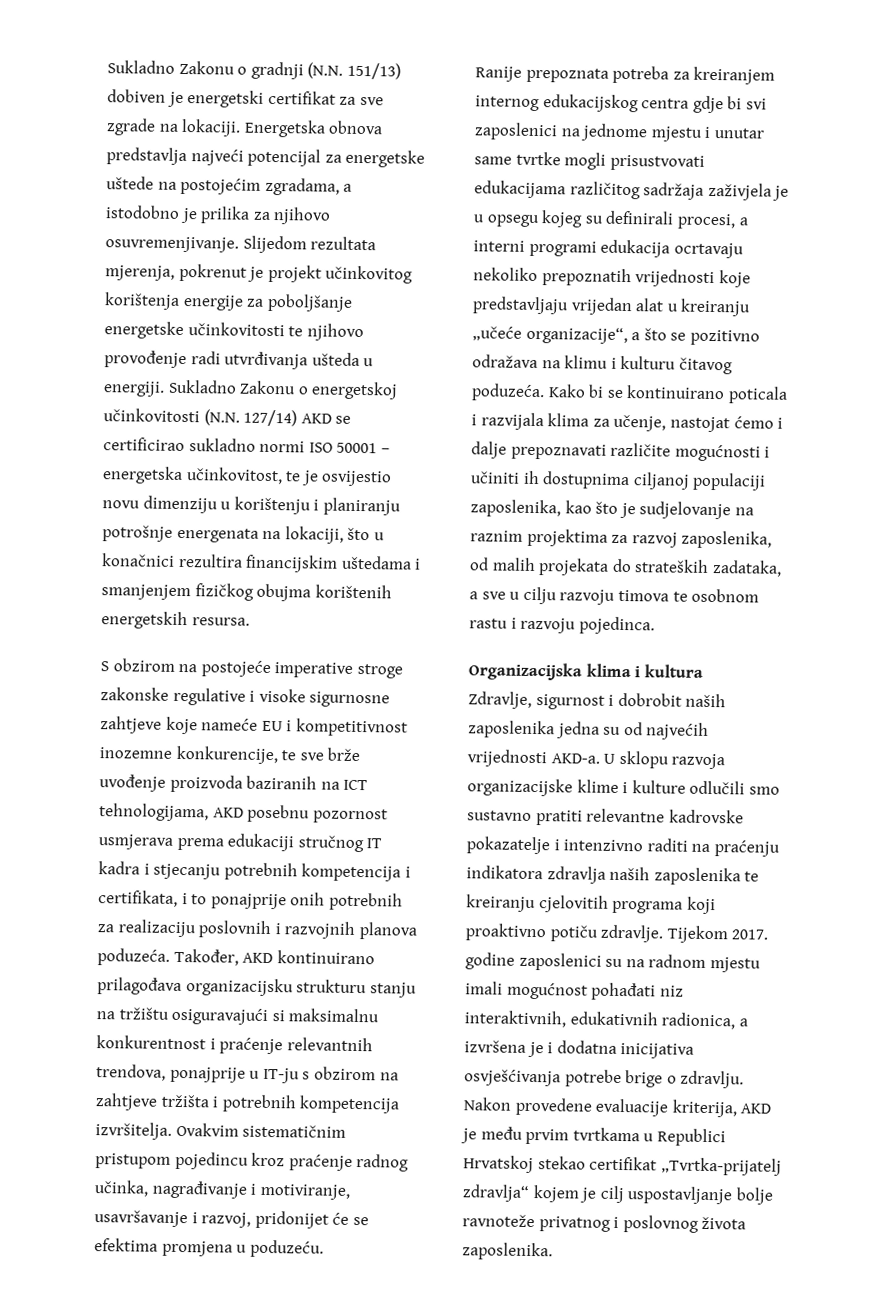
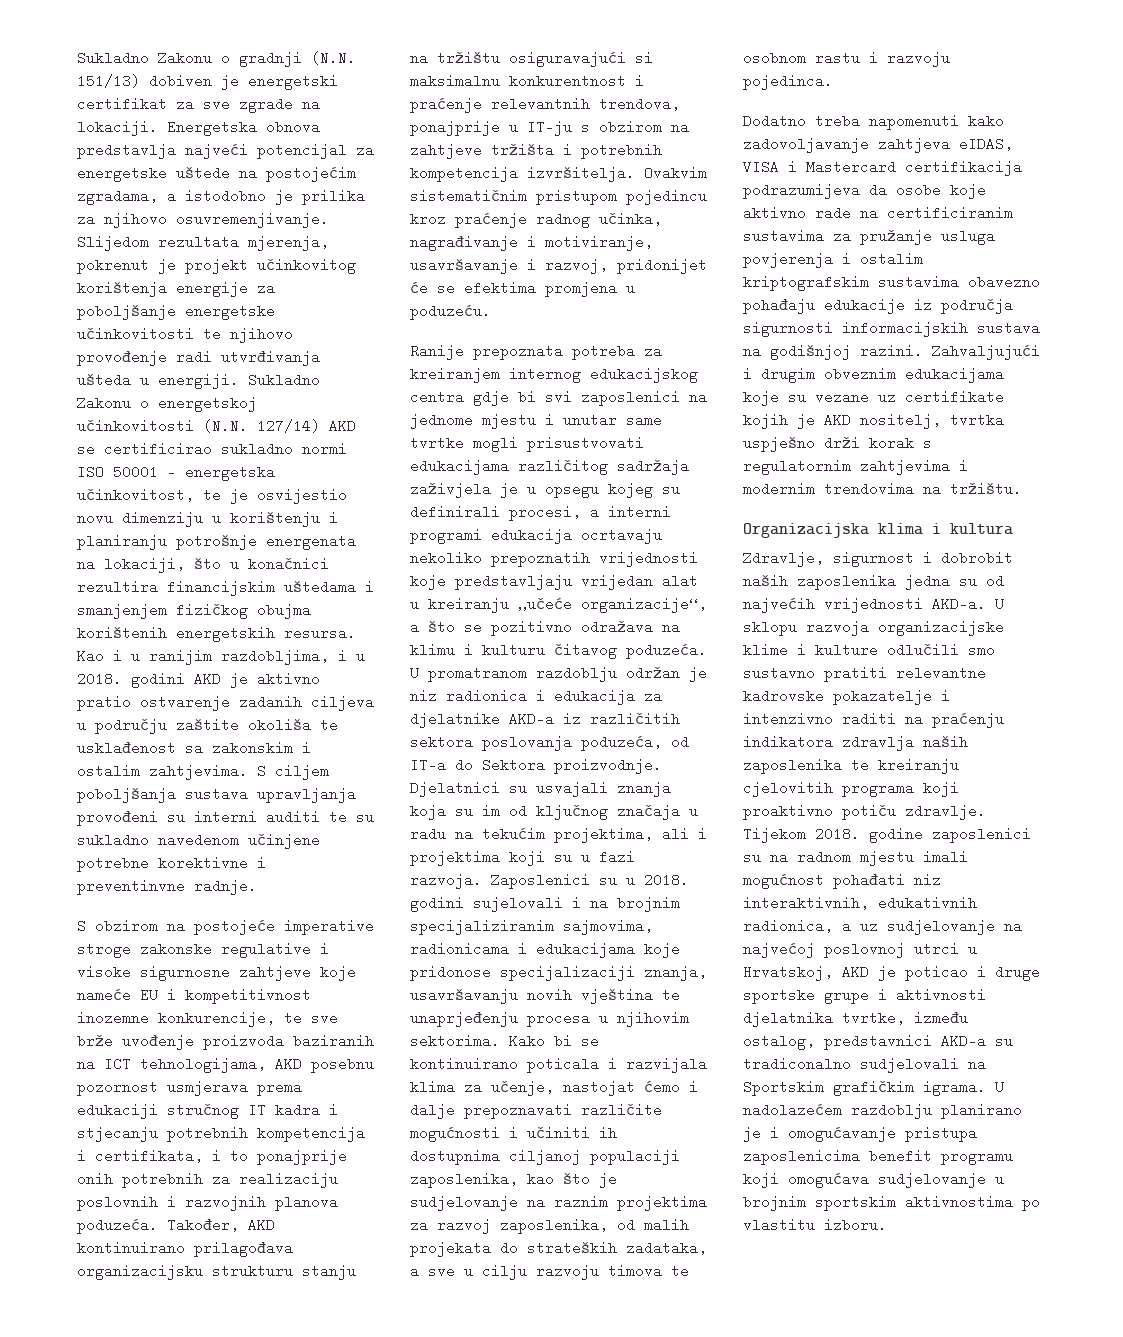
(250, 621) none -> [77,649,365,665] [77,672,320,688] [77,695,374,711] [77,718,338,734] [77,741,311,755] [77,764,329,780] [77,787,356,803] [77,810,374,826] [77,833,320,849] [77,856,266,872] [77,879,257,895] Kao i u ranijim razdobljima, i u 2018. godini AKD je aktivno pratio ostvarenje zadanih ciljeva u području zaštite okoliša te usklađenost sa zakonskim i ostalim zahtjevima. S ciljem poboljšanja sustava upravljanja provođeni su interni auditi te su sukladno navedenom učinjene potrebne korektivne i preventinvne radnje.
(545, 392) none -> [410,666,707,682] [410,689,662,705] [410,712,680,728] [410,735,689,751] [410,758,662,774] [410,781,671,797] [410,804,698,820] [410,827,707,843] [410,850,635,866] [410,873,689,889] [410,896,680,912] [410,919,653,935] [410,942,680,958] [410,965,707,981] [410,988,680,1004] [410,1011,689,1027] [410,1034,500,1048] U promatranom razdoblju održan je niz radionica i edukacija za djelatnike AKD-a iz različitih sektora poslovanja poduzeća, od IT-a do Sektora proizvodnje. Djelatnici su usvajali znanja koja su im od ključnog značaja u radu na tekućim projektima, ali i projektima koji su u fazi razvoja. Zaposlenici su u 2018. godini sujelovali i na brojnim specijaliziranim sajmovima, radionicama i edukacijama koje pridonose specijalizaciji znanja, usavršavanju novih vještina te unaprjeđenju procesa u njihovim sektorima.
(655, 625) none -> [743,114,1004,130] [743,137,1013,153] [743,160,1022,176] [743,183,986,199] [743,206,1013,220] [743,229,995,245] [743,252,923,268] [743,275,1040,291] [743,298,1013,314] [743,321,1040,337] [743,344,1040,360] [743,367,1004,383] [743,390,1004,406] [743,413,1004,429] [743,436,932,452] [743,459,968,475] [743,482,1022,496] // Dodatno treba napomenuti kako zadovoljavanje zahtjeva eIDAS, VISA i Mastercard certifikacija podrazumijeva da osobe koje aktivno rade na certificiranim sustavima za pružanje usluga povjerenja i ostalim kriptografskim sustavima obavezno pohađaju edukacije iz područja sigurnosti informacijskih sustava na godišnjoj razini. Zahvaljujući i drugim obveznim edukacijama koje su vezane uz certifikate kojih je AKD nositelj, tvrtka uspješno drži korak s regulatornim zahtjevima i modernim trendovima na tržištu.
[731,929,769,940] 2017. -> [815,827,860,841] 2018.
[464,1040,695,1059] [464,1069,745,1089] [463,1097,772,1118] [460,1126,726,1147] [463,1155,782,1176] [462,1184,773,1205] [462,1214,747,1233] [462,1242,553,1261] izvršena je i dodatna inicijativa osvješćivanja potrebe brige o zdravlju. Nakon provedene evaluacije kriterija, AKD je među prvim tvrtkama u Republici Hrvatskoj stekao certifikat „Tvrtka-prijatelj zdravlja“ kojem je cilj uspostavljanje bolje ravnoteže privatnog i poslovnog života zaposlenika. -> [860,919,1022,935] [743,942,977,958] [743,965,1040,981] [743,988,986,1004] [743,1011,968,1027] [743,1034,1013,1050] [743,1057,986,1073] [743,1080,1004,1096] [743,1103,1022,1119] [743,1126,977,1142] [743,1149,1013,1165] [743,1172,1004,1188] [743,1195,1040,1211] [743,1218,887,1232] uz sudjelovanje na najvećoj poslovnoj utrci u Hrvatskoj, AKD je poticao i druge sportske grupe i aktivnosti djelatnika tvrtke, između ostalog, predstavnici AKD-a su tradiconalno sudjelovali na Sportskim grafičkim igrama. U nadolazećem razdoblju planirano je i omogućavanje pristupa zaposlenicima benefit programu koji omogućava sudjelovanje u brojnim sportskim aktivnostima po vlastitu izboru.

